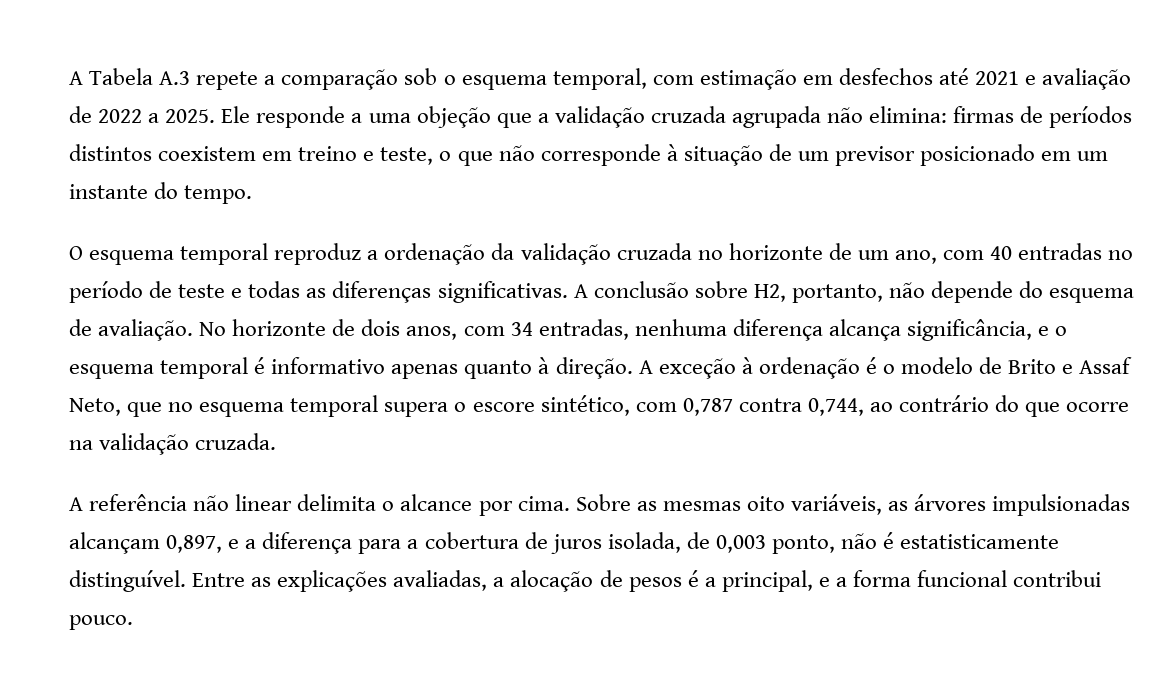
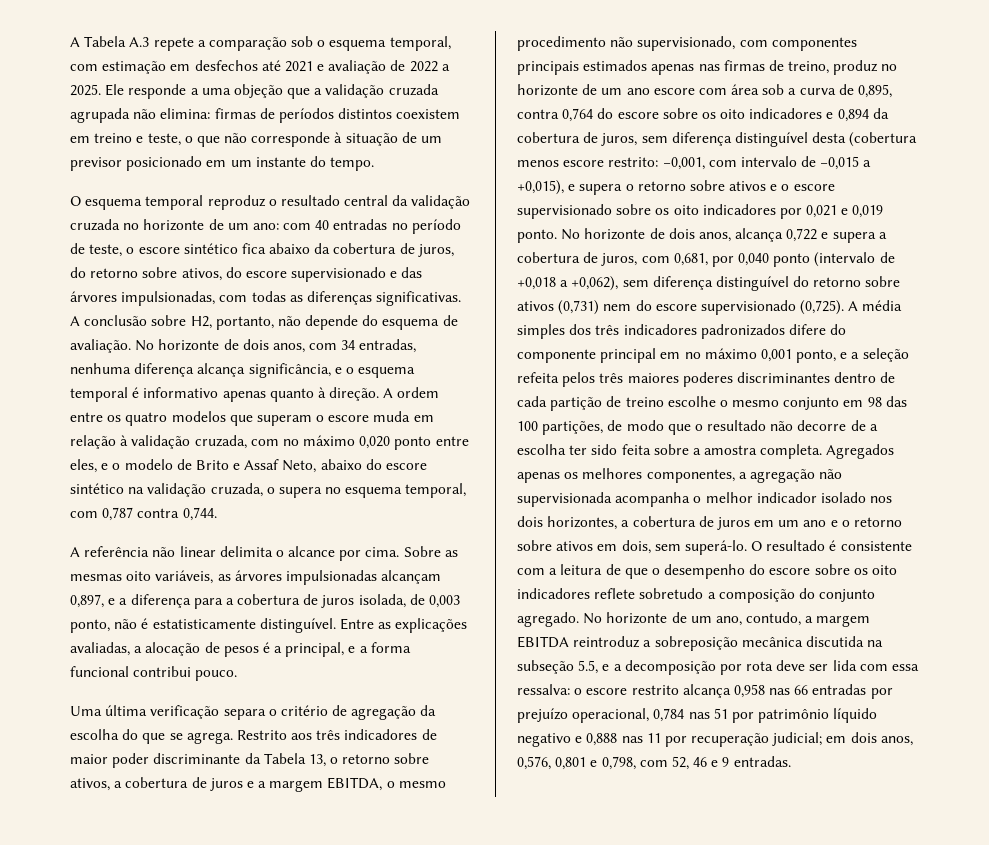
[367,243,486,265] a ordenação -> [268,195,389,206] o resultado central
[894,250,937,264] ano, -> [252,223,279,230] ano:
[178,284,243,298] teste e -> [89,243,454,257] [70,267,423,282] [70,291,248,306] teste, o escore sintético fica abaixo da cobertura de juros, do retorno sobre ativos, do escore supervisionado e das árvores impulsionadas, com
[658,357,877,379] exceção à ordenação é -> [397,387,440,398] [70,411,434,426] [70,435,469,450] [70,459,109,473] ordem entre os quatro modelos que superam o escore muda em relação à validação cruzada, com no máximo 0,020 ponto entre eles, e
[127,395,1130,417] [69,433,277,455] que no esquema temporal supera o escore sintético, com 0,787 contra 0,744, ao contrário do que ocorre na validação cruzada. -> [320,459,428,470] [70,483,467,498] [70,507,217,521] abaixo do escore sintético na validação cruzada, o supera no esquema temporal, com 0,787 contra 0,744.
(133, 622) none -> [70,705,437,720] [70,729,437,744] [70,753,430,768] [70,777,446,792] [517,36,857,51] [517,60,898,75] [517,84,893,98] [517,108,889,122] [517,132,918,147] [517,156,872,170] [517,180,835,195] [517,204,884,219] [517,228,887,243] [517,252,895,267] [517,276,901,291] [517,300,903,315] [517,324,847,339] [517,348,909,363] [517,372,896,387] [517,396,907,411] [517,420,878,435] [517,444,895,459] [517,468,843,483] [517,492,893,507] [517,516,903,530] [517,540,912,555] [517,564,898,579] [517,588,876,603] [517,612,871,627] [517,636,884,651] [517,660,920,675] [517,684,893,699] [517,708,878,723] [517,732,913,747] [517,756,791,770] // Uma última verificação separa o critério de agregação da escolha do que se agrega. Restrito aos três indicadores de maior poder discriminante da Tabela 13, o retorno sobre ativos, a cobertura de juros e a margem EBITDA, o mesmo procedimento não supervisionado, com componentes principais estimados apenas nas firmas de treino, produz no horizonte de um ano escore com área sob a curva de 0,895, contra 0,764 do escore sobre os oito indicadores e 0,894 da cobertura de juros, sem diferença distinguível desta (cobertura menos escore restrito: −0,001, com intervalo de −0,015 a +0,015), e supera o retorno sobre ativos e o escore supervisionado sobre os oito indicadores por 0,021 e 0,019 ponto. No horizonte de dois anos, alcança 0,722 e supera a cobertura de juros, com 0,681, por 0,040 ponto (intervalo de +0,018 a +0,062), sem diferença distinguível do retorno sobre ativos (0,731) nem do escore supervisionado (0,725). A média simples dos três indicadores padronizados difere do componente principal em no máximo 0,001 ponto, e a seleção refeita pelos três maiores poderes discriminantes dentro de cada partição de treino escolhe o mesmo conjunto em 98 das 100 partições, de modo que o resultado não decorre de a escolha ter sido feita sobre a amostra completa. Agregados apenas os melhores componentes, a agregação não supervisionada acompanha o melhor indicador isolado nos dois horizontes, a cobertura de juros em um ano e o retorno sobre ativos em dois, sem superá-lo. O resultado é consistente com a leitura de que o desempenho do escore sobre os oito indicadores reflete sobretudo a composição do conjunto agregado. No horizonte de um ano, contudo, a margem EBITDA reintroduz a sobreposição mecânica discutida na subseção 5.5, e a decomposição por rota deve ser lida com essa ressalva: o escore restrito alcança 0,958 nas 66 entradas por prejuízo operacional, 0,784 nas 51 por patrimônio líquido negativo e 0,888 nas 11 por recuperação judicial; em dois anos, 0,576, 0,801 e 0,798, com 52, 46 e 9 entradas.

